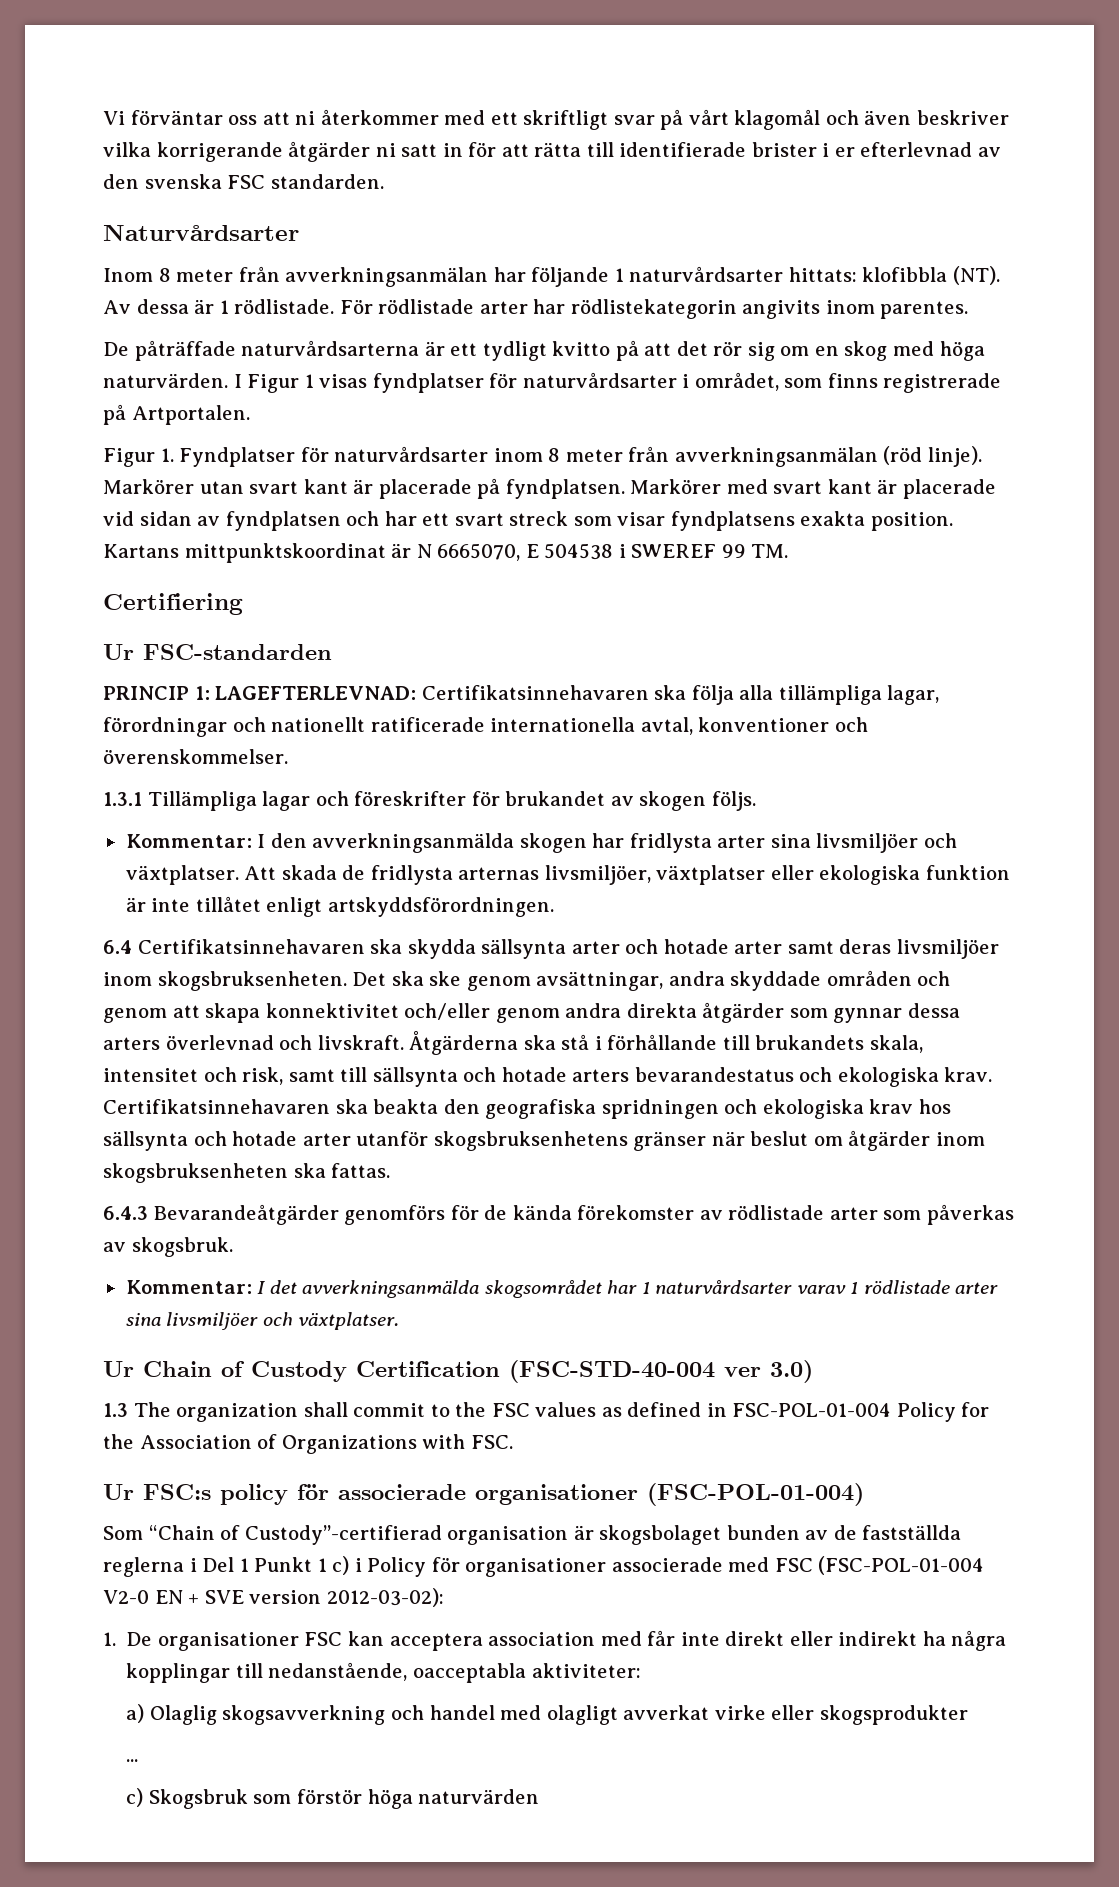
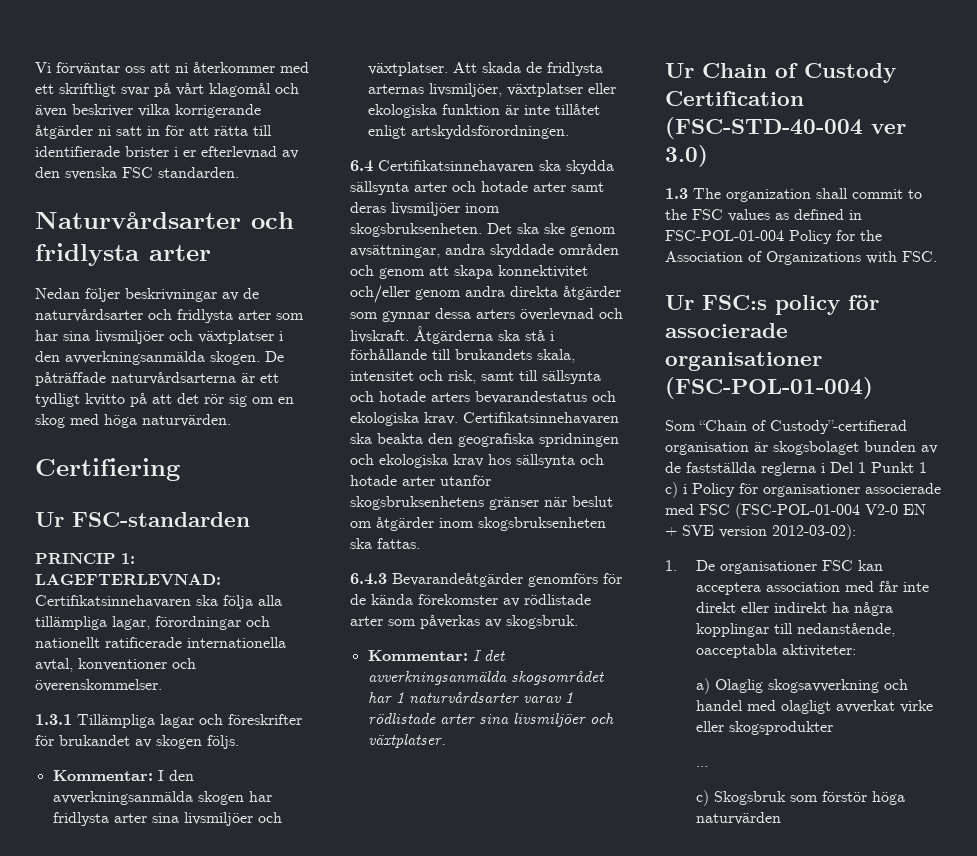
[103,266,1000,287] [103,299,969,319] // Inom 8 meter från avverkningsanmälan har följande 1 naturvårdsarter hittats: klofibbla (NT). Av dessa är 1 rödlistade. För rödlistade arter har rödlistekategorin angivits inom parentes. // -> [251,212,294,229] [35,243,211,266] [35,288,259,302] [35,309,304,323] [35,330,283,344] [35,351,260,365] och fridlysta arter // Nedan följer beskrivningar av de naturvårdsarter och fridlysta arter som har sina livsmiljöer och växtplatser i den avverkningsanmälda skogen.
[233,372,1002,393] [103,404,250,425] [103,446,982,467] [103,478,996,499] [103,511,953,531] [103,543,789,563] I Figur 1 visas fyndplatser för naturvårdsarter i området, som finns registrerade på Artportalen. // Figur 1. Fyndplatser för naturvårdsarter inom 8 meter från avverkningsanmälan (röd linje). Markörer utan svart kant är placerade på fyndplatsen. Markörer med svart kant är placerade vid sidan av fyndplatsen och har ett svart streck som visar fyndplatsens exakta position. Kartans mittpunktskoordinat är N 6665070, E 504538 i SWEREF 99 TM. -> (231, 420) none

